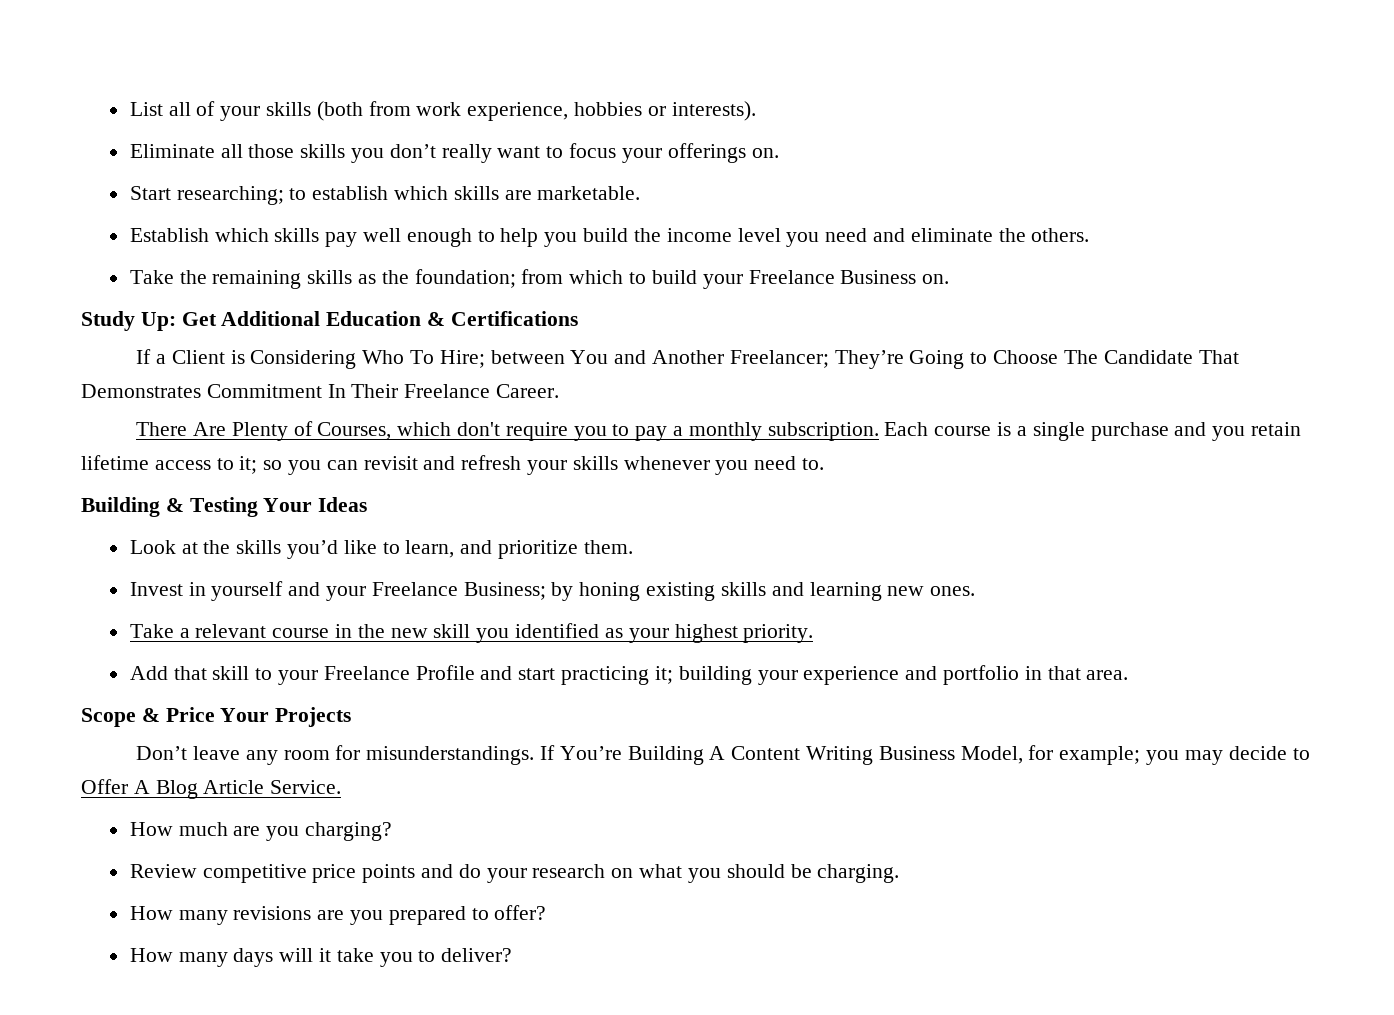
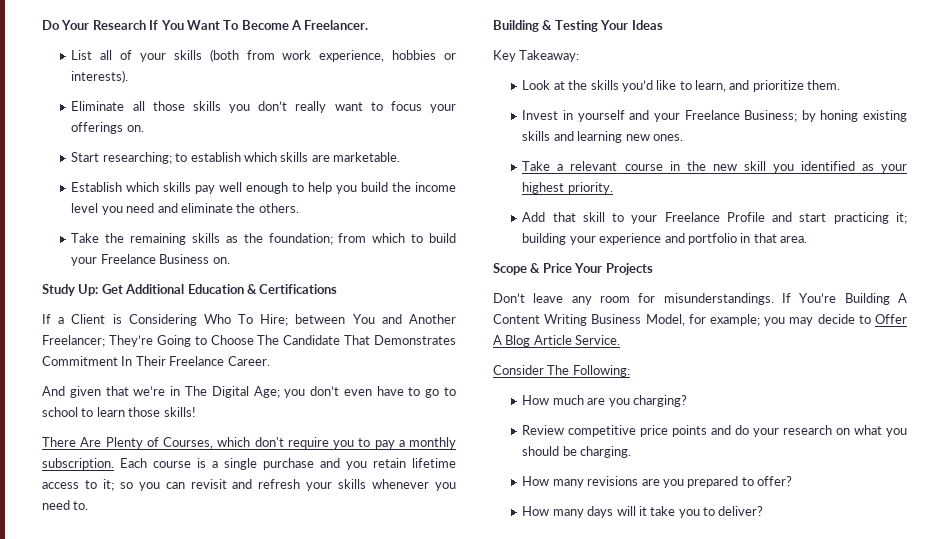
(129, 109) none -> [42,20,369,30] Do Your Research If You Want To Become A Freelancer. //
(560, 391) none -> [42,386,456,398] [42,407,196,417] // And given that we’re in The Digital Age; you don’t even have to go to school to learn those skills!
(368, 504) none -> [493,50,580,62] // Key Takeaway:
(342, 787) none -> [493,365,630,377] // Consider The Following:

